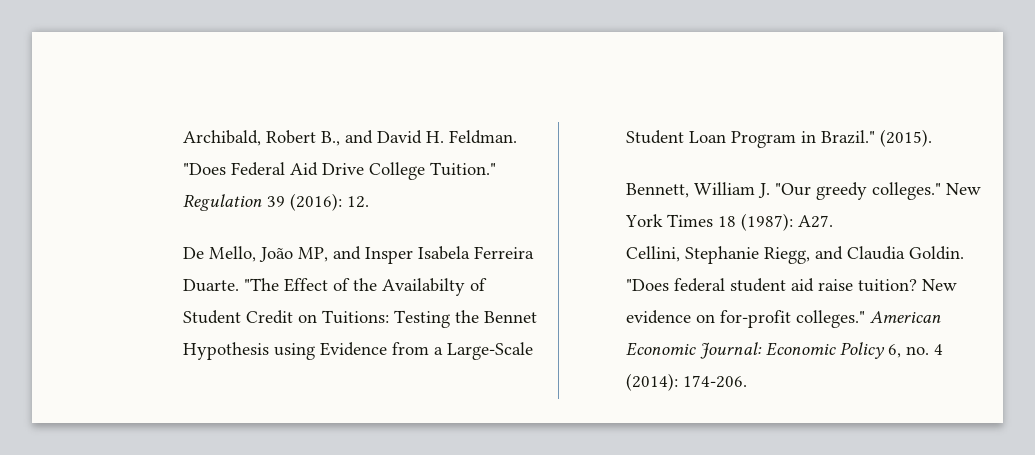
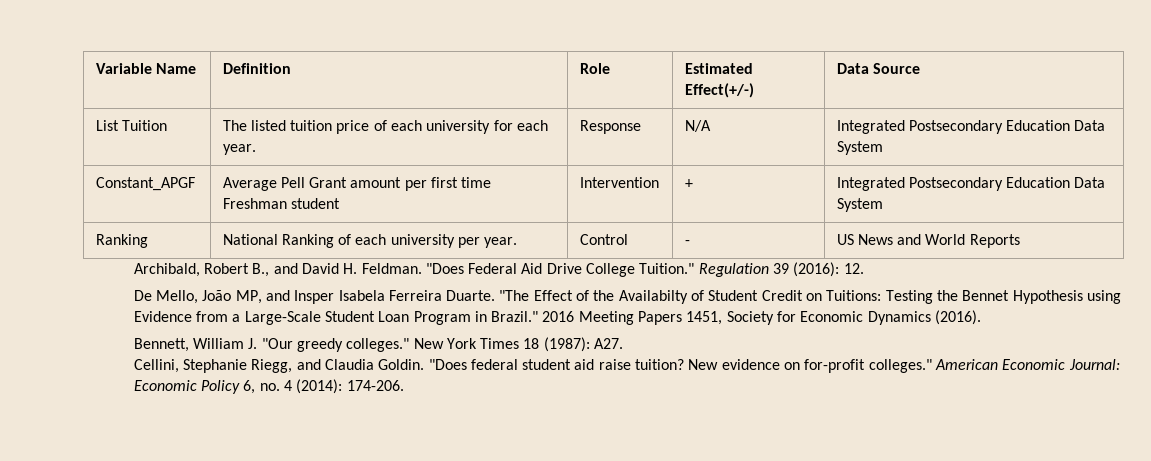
(182, 138) none -> [95,63,196,74] [222,63,291,74] [579,63,610,74] [684,63,753,74] [684,83,754,98] [836,63,920,74] [95,120,167,131] [222,120,549,134] [222,144,256,155] [579,120,641,134] [684,120,711,132] [836,120,1106,134] [836,141,883,155] [95,177,195,191] [222,177,492,191] [222,198,340,209] [579,177,659,188] [684,179,693,188] [836,177,1106,191] [836,198,883,212] [95,234,148,248] [222,234,518,248] [579,234,628,245] [684,240,690,245] [836,234,1020,248] Variable Name | Definition | Role | Estimated Effect(+/-) | Data Source // List Tuition | The listed tuition price of each university for each year. | Response | N/A | Integrated Postsecondary Education Data System // Constant_APGF | Average Pell Grant amount per first time Freshman student | Intervention | + | Integrated Postsecondary Education Data System // Ranking | National Ranking of each university per year. | Control | - | US News and World Reports //
[879,129,932,147] (2015). -> [542,310,982,325] 2016 Meeting Papers 1451, Society for Economic Dynamics (2016).

